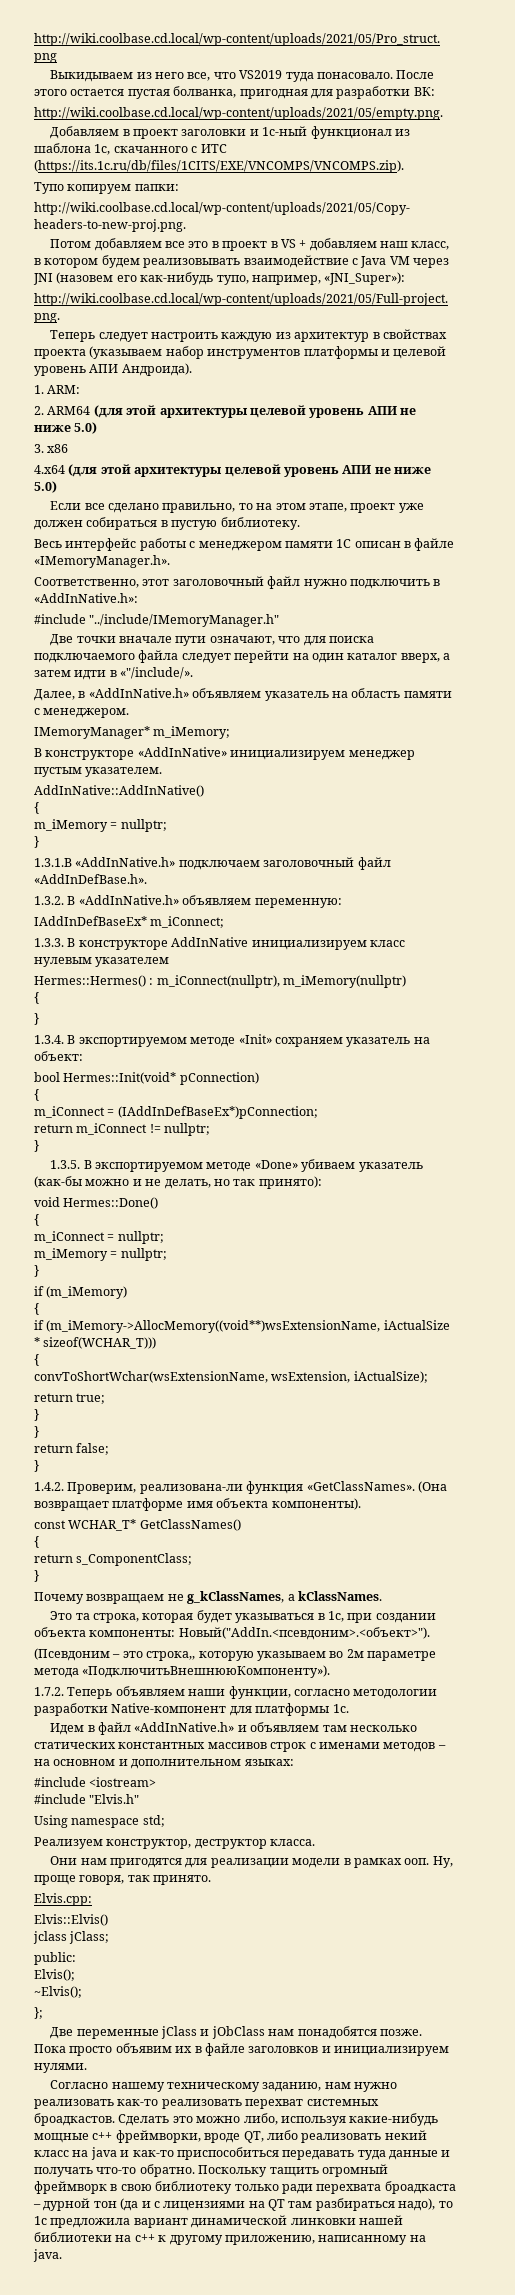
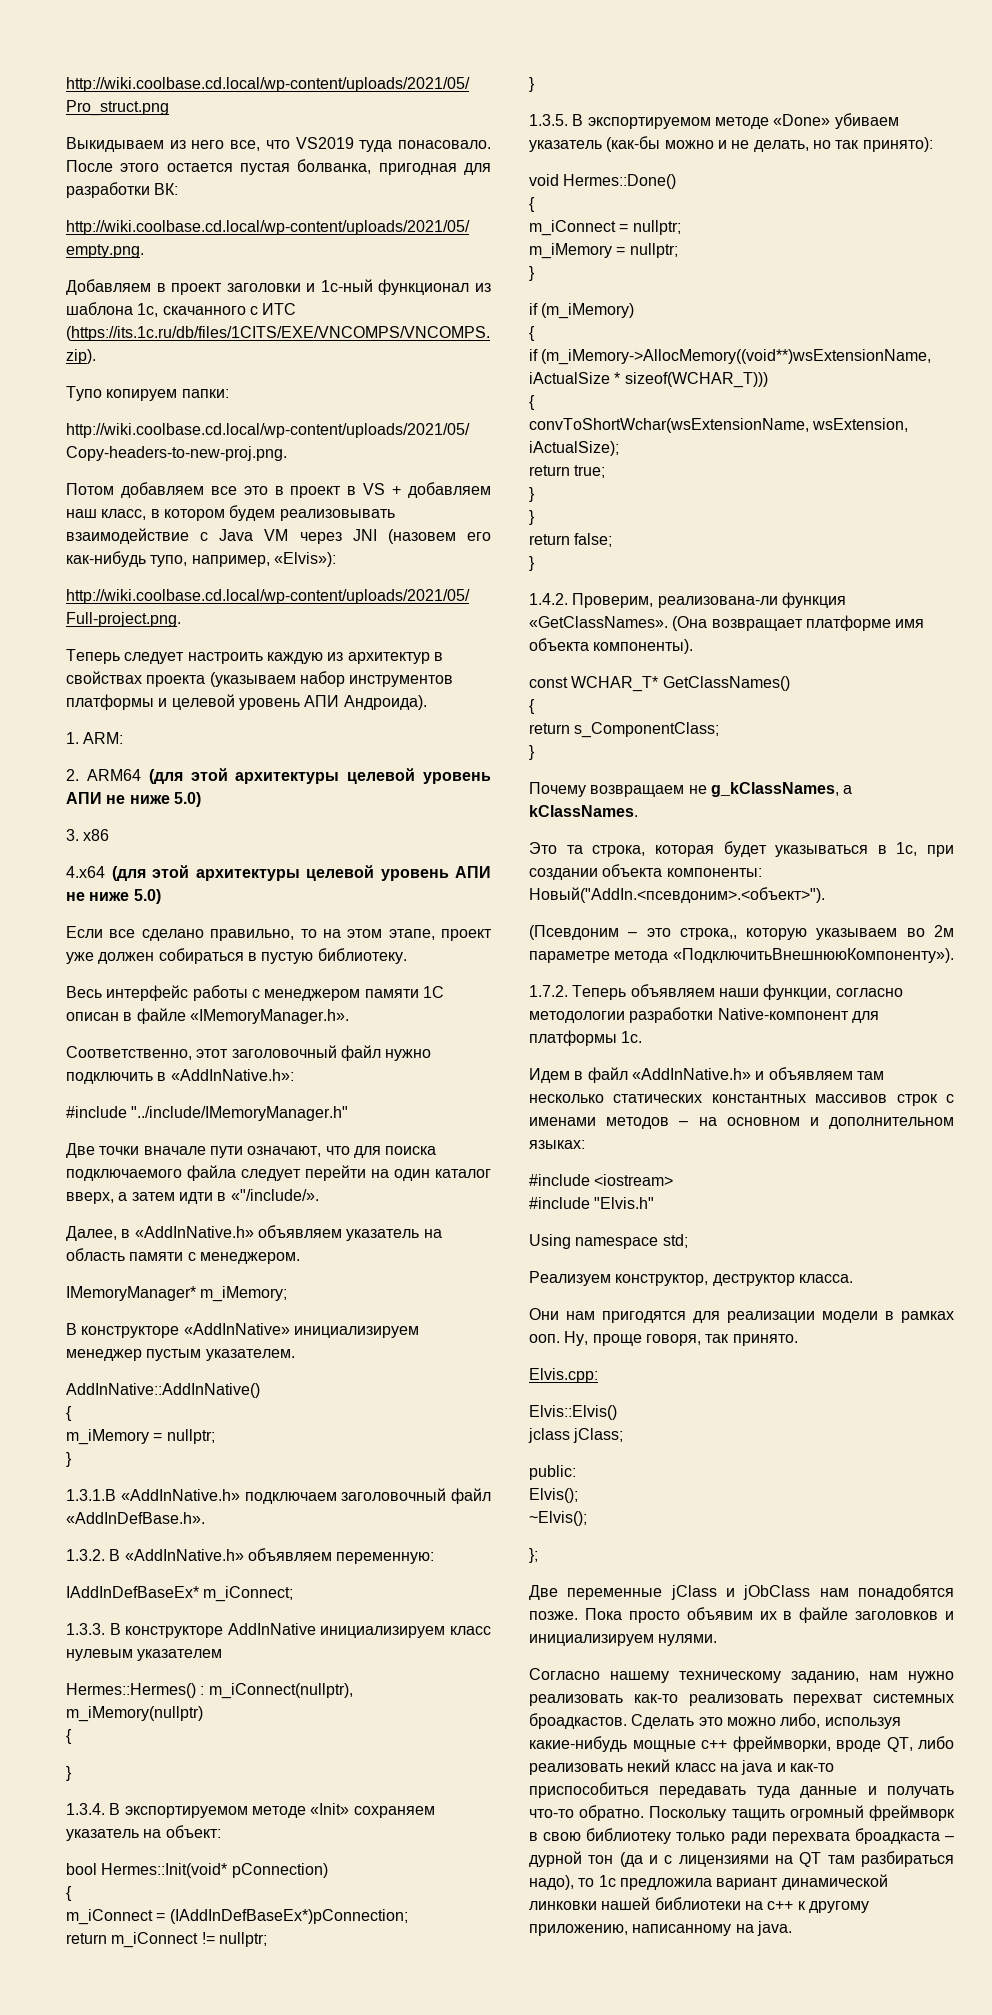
[324,272,406,285] «JNI_Super»): -> [273,552,336,567] «Elvis»):

